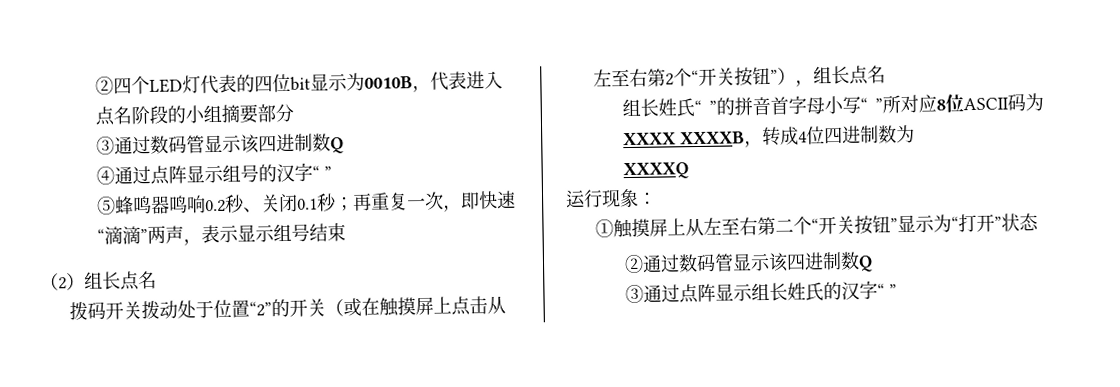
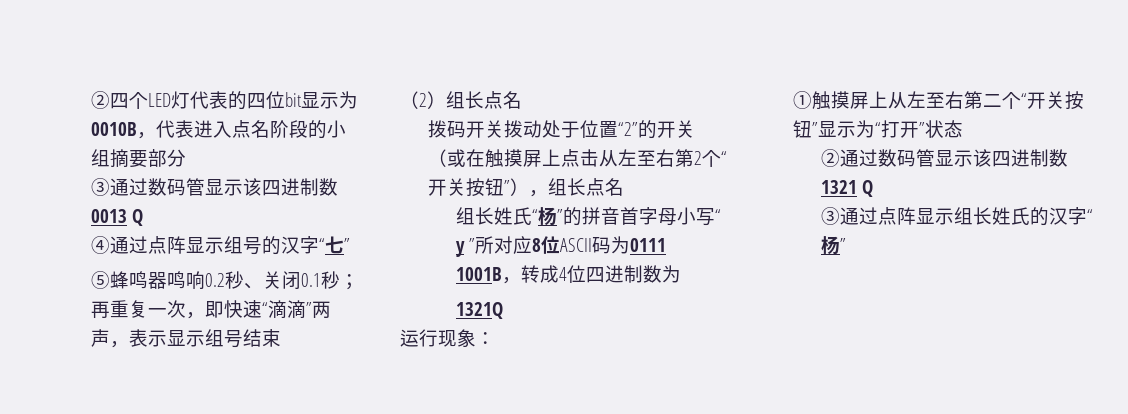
(331, 142) none -> [90,209,127,223] 0013
(320, 172) none -> [324,236,344,254] 七
(702, 107) none -> [537,207,557,226] 杨
(868, 104) none -> [455,241,465,257] y
[622,131,745,146] XXXX XXXXB -> [629,238,666,252] [455,267,502,281] 0111 1001B
[622,162,689,180] XXXXQ -> [455,302,503,319] 1321Q
(860, 260) none -> [820,180,857,194] 1321
(885, 290) none -> [820,236,840,255] 杨

